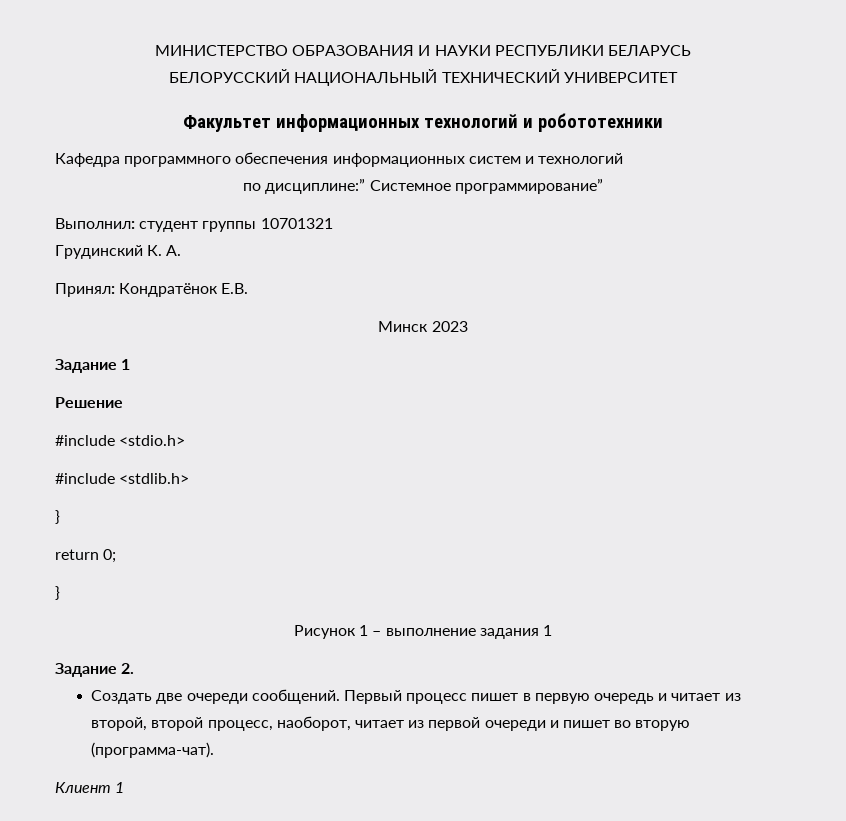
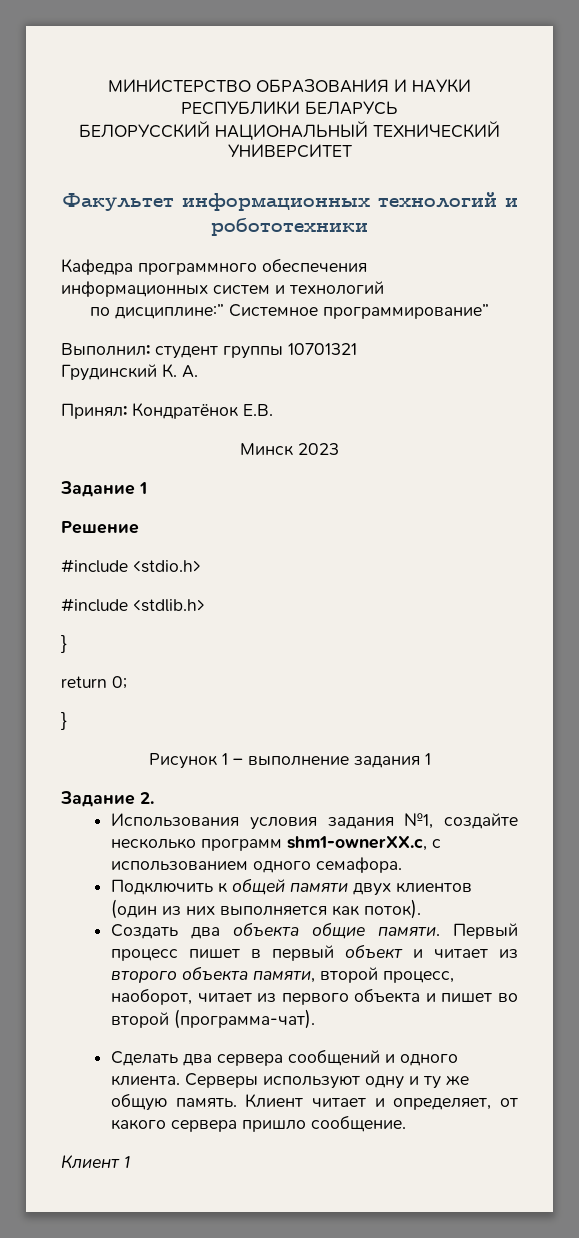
[91,689,340,704] Создать две очереди сообщений. -> [111,813,518,830] [111,836,442,851] [111,857,403,873] [111,878,473,896] [111,899,422,919] [111,922,441,939] Использования условия задания №1, создайте несколько программ shm1-ownerХХ.c, с использованием одного семафора. // Подключить к общей памяти двух клиентов (один из них выполняется как поток). // Создать два объекта общие памяти.
[534,693,654,704] первую очередь -> [272,944,404,961] первый объект
[91,717,148,731] второй, -> [111,966,316,983] второго объекта памяти,
[428,717,546,731] первой очереди -> [281,988,421,1005] первого объекта
[635,720,691,731] вторую -> [111,1012,170,1028] второй
(215, 750) none -> [111,1049,459,1066] [111,1073,470,1089] [111,1093,519,1111] [111,1115,407,1132] // Сделать два сервера сообщений и одного клиента. Серверы используют одну и ту же общую память. Клиент читает и определяет, от какого сервера пришло сообщение.

